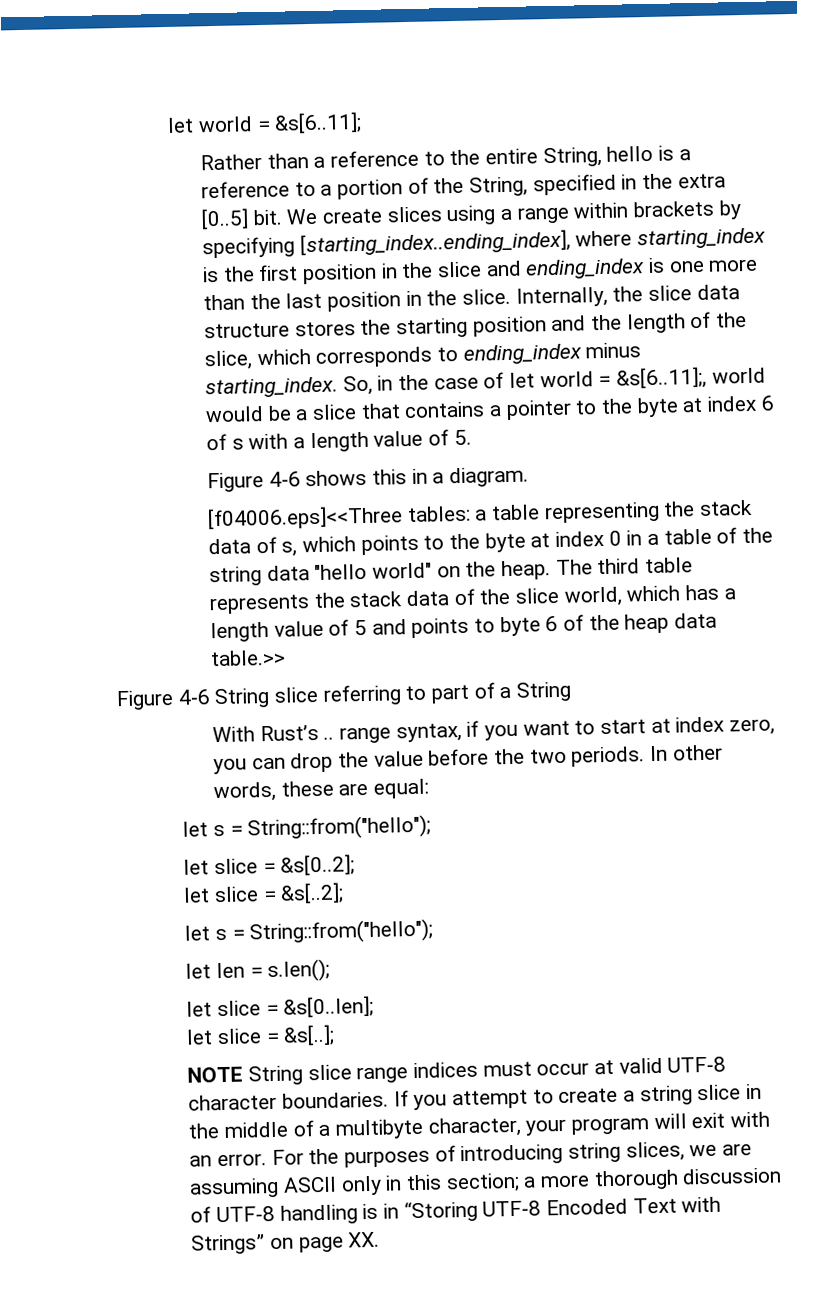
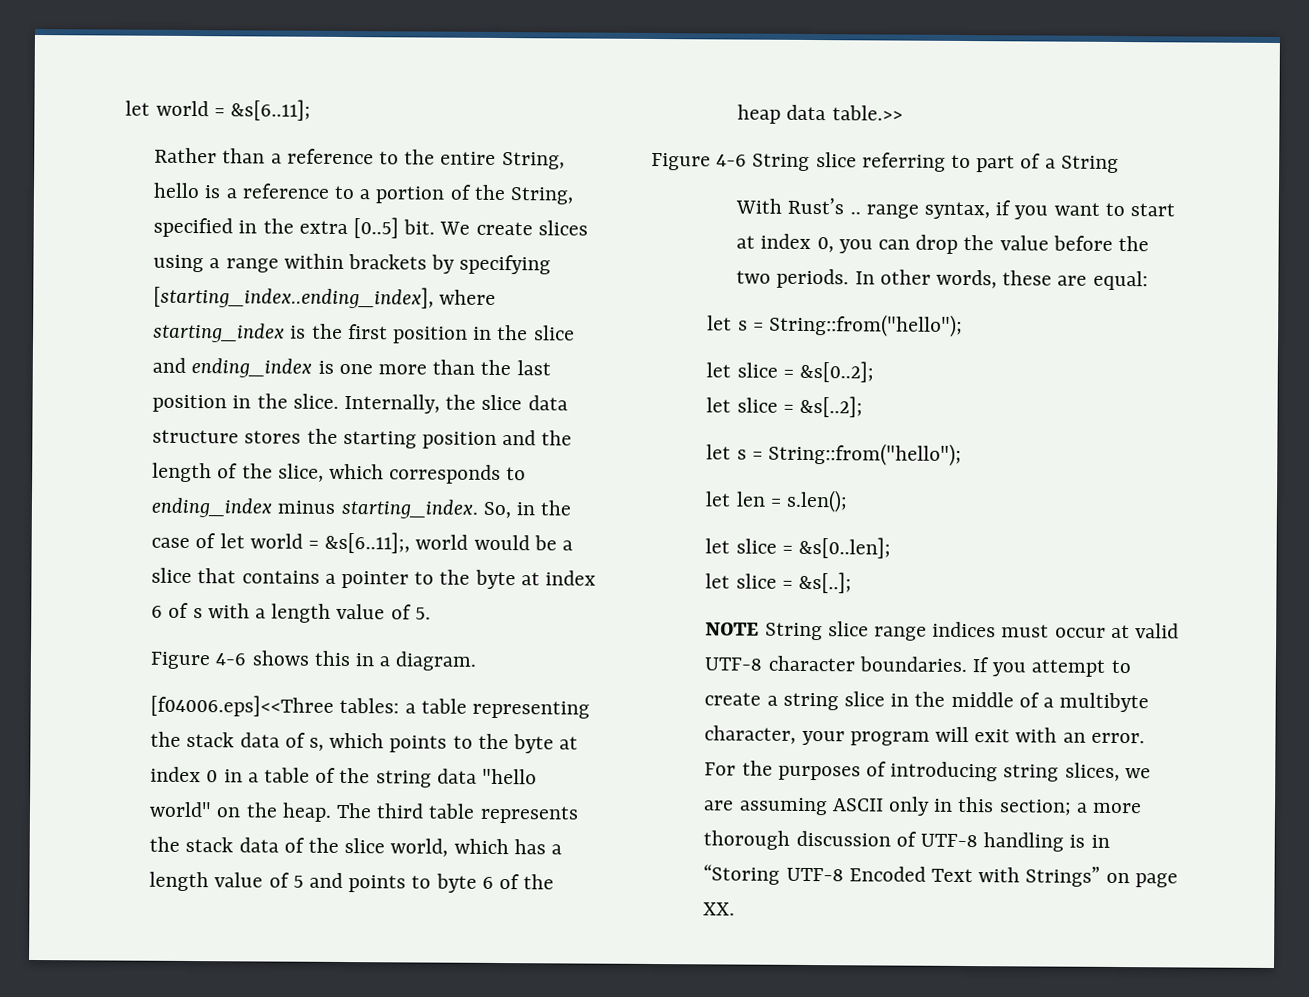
[729,718,776,736] zero, -> [816,237,834,253] 0,

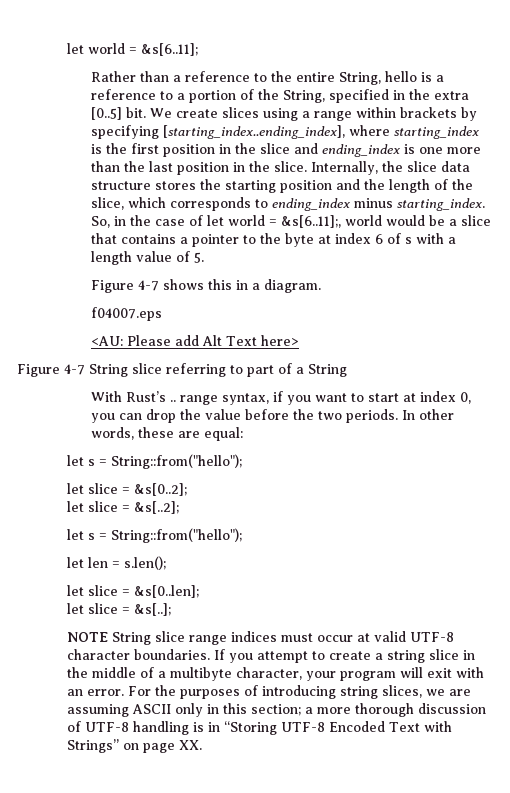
[215,653,247,666] 4-6 -> [138,280,160,291] 4-7
[150,694,590,719] [150,731,579,754] [150,766,538,788] [149,801,579,824] [149,836,563,857] [149,871,555,893] [737,104,903,124] [651,152,748,171] [f04006.eps]<<Three tables: a table representing the stack data of s, which points to the byte at index 0 in a table of the string data "hello world" on the heap. The third table represents the stack data of the slice world, which has a length value of 5 and points to byte 6 of the heap data table.>> // Figure 4-6 -> [91,307,163,321] [91,335,300,346] [17,364,85,377] f04007.eps // <AU: Please add Alt Text here> // Figure 4-7

